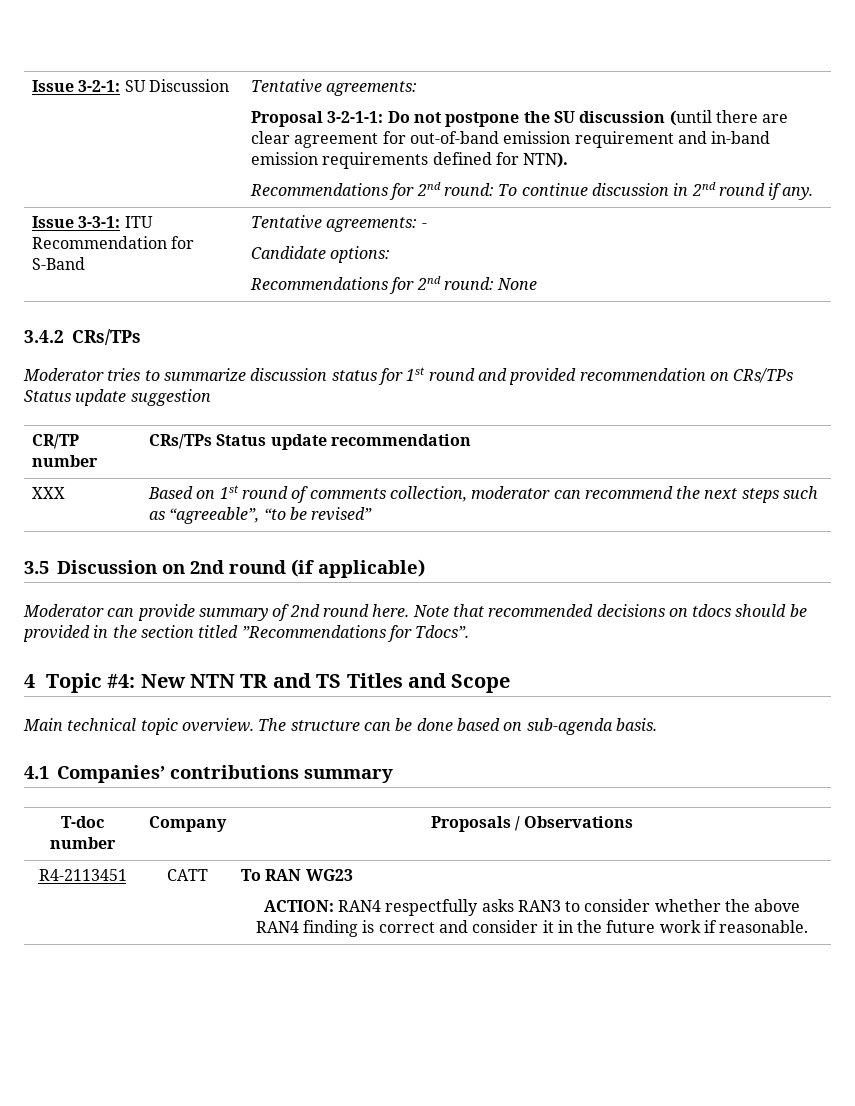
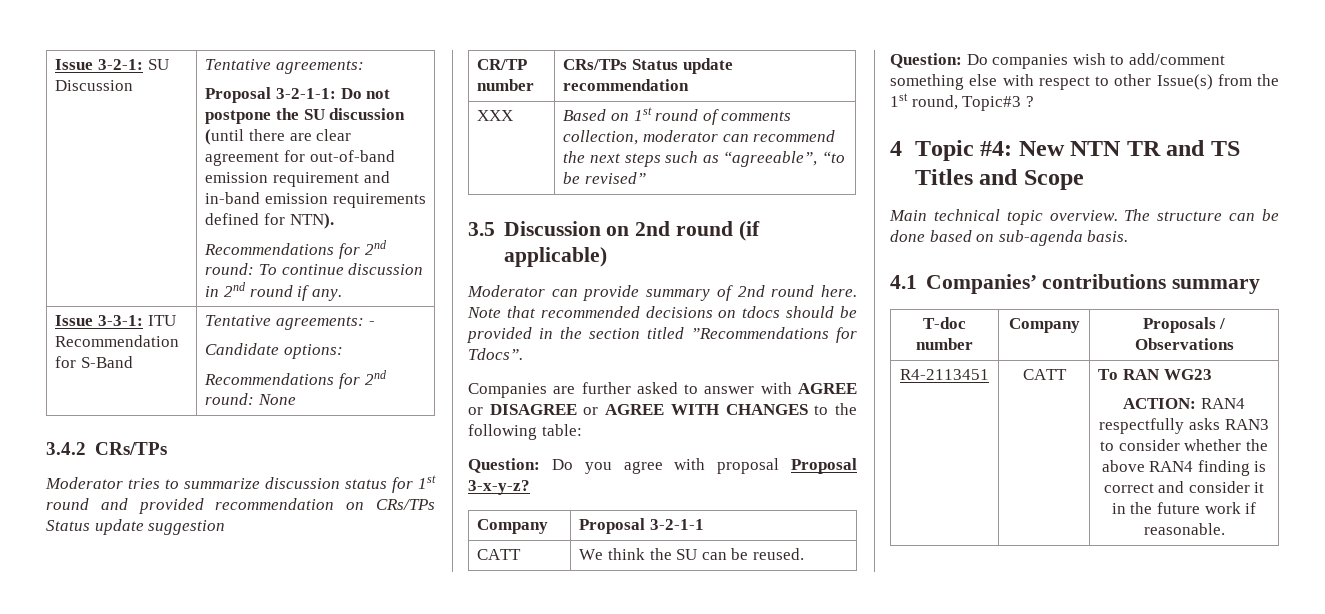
(470, 631) none -> [468,382,857,398] [468,403,857,415] [468,424,582,440] [468,458,857,474] [468,480,530,495] [477,519,549,534] [579,518,704,534] [477,549,522,560] [579,548,804,560] [890,53,1225,69] [890,74,1279,90] [890,93,1034,111] // Companies are further asked to answer with AGREE or DISAGREE or AGREE WITH CHANGES to the following table: // Question: Do you agree with proposal Proposal 3-x-y-z? // Company | Proposal 3-2-1-1 // CATT | We think the SU can be reused. // Question: Do companies wish to add/comment something else with respect to other Issue(s) from the 1st round, Topic#3 ?

